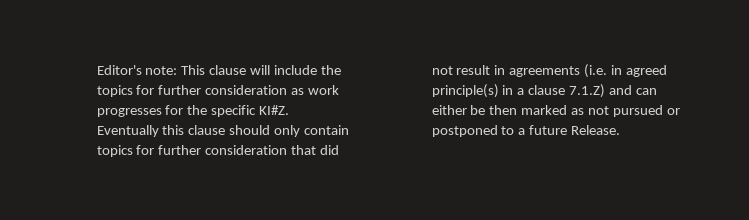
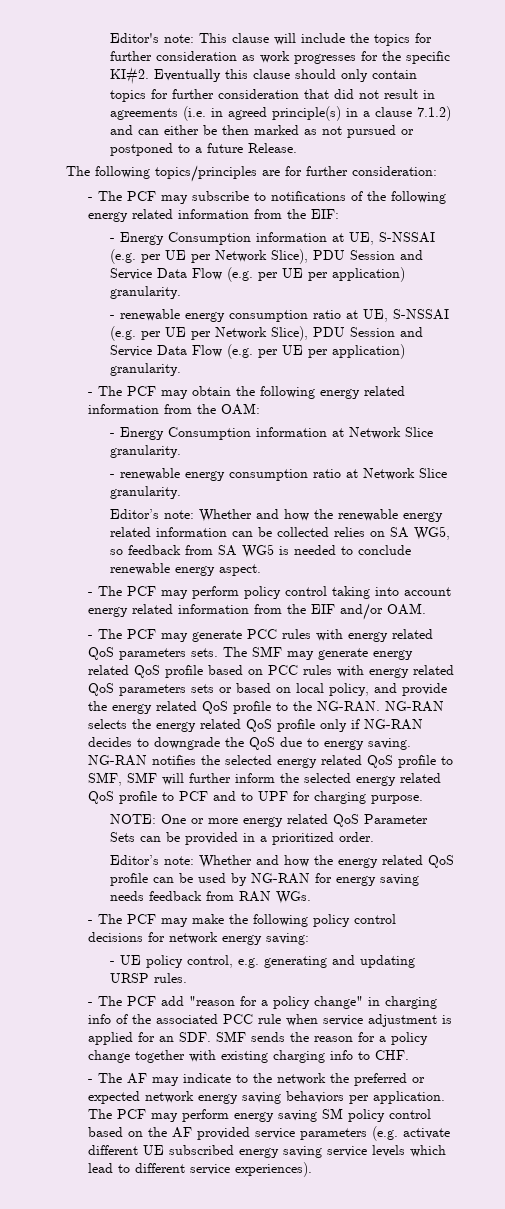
[259,105,290,115] KI#Z. -> [109,67,149,85] KI#2.
[569,84,606,98] 7.1.Z) -> [416,106,451,121] 7.1.2)
(621, 130) none -> [66,165,437,182] [87,191,446,204] [87,209,339,222] [109,232,435,245] [109,249,423,264] [109,267,405,282] [109,286,181,299] [109,309,449,322] [109,326,423,341] [109,344,405,359] [109,363,181,376] [87,386,405,399] [87,403,260,415] [109,427,433,440] [109,445,181,458] [109,468,447,481] [109,486,181,499] [109,509,443,522] [109,526,450,540] [109,544,411,558] [109,563,261,576] [87,586,451,599] [87,603,426,620] [87,629,433,642] [87,646,413,660] [87,665,454,678] [87,683,447,696] [87,701,444,714] [87,719,423,732] [87,737,411,750] [87,755,453,768] [87,772,441,786] [87,791,423,804] [109,814,428,827] [109,832,374,845] [109,855,454,868] [109,873,419,886] [109,891,311,904] [87,914,396,927] [87,932,309,945] [109,955,415,968] [109,973,187,983] [87,996,437,1009] [87,1014,452,1027] [87,1031,428,1045] [87,1050,409,1063] [87,1073,425,1086] [87,1091,445,1104] [87,1108,431,1122] [87,1126,450,1141] [87,1145,446,1158] [87,1162,312,1177] // The following topics/principles are for further consideration: // - The PCF may subscribe to notifications of the following energy related information from the EIF: // - Energy Consumption information at UE, S-NSSAI (e.g. per UE per Network Slice), PDU Session and Service Data Flow (e.g. per UE per application) granularity. // - renewable energy consumption ratio at UE, S-NSSAI (e.g. per UE per Network Slice), PDU Session and Service Data Flow (e.g. per UE per application) granularity. // - The PCF may obtain the following energy related information from the OAM: // - Energy Consumption information at Network Slice granularity. // - renewable energy consumption ratio at Network Slice granularity. // Editor’s note: Whether and how the renewable energy related information can be collected relies on SA WG5, so feedback from SA WG5 is needed to conclude renewable energy aspect. // - The PCF may perform policy control taking into account energy related information from the EIF and/or OAM. // - The PCF may generate PCC rules with energy related QoS parameters sets. The SMF may generate energy related QoS profile based on PCC rules with energy related QoS parameters sets or based on local policy, and provide the energy related QoS profile to the NG-RAN. NG-RAN selects the energy related QoS profile only if NG-RAN decides to downgrade the QoS due to energy saving. NG-RAN notifies the selected energy related QoS profile to SMF, SMF will further inform the selected energy related QoS profile to PCF and to UPF for charging purpose. // NOTE: One or more energy related QoS Parameter Sets can be provided in a prioritized order. // Editor’s note: Whether and how the energy related QoS profile can be used by NG-RAN for energy saving needs feedback from RAN WGs. // - The PCF may make the following policy control decisions for network energy saving: // - UE policy control, e.g. generating and updating URSP rules. // - The PCF add "reason for a policy change" in charging info of the associated PCC rule when service adjustment is applied for an SDF. SMF sends the reason for a policy change together with existing charging info to CHF. // - The AF may indicate to the network the preferred or expected network energy saving behaviors per application. The PCF may perform energy saving SM policy control based on the AF provided service parameters (e.g. activate different UE subscribed energy saving service levels which lead to different service experiences).

